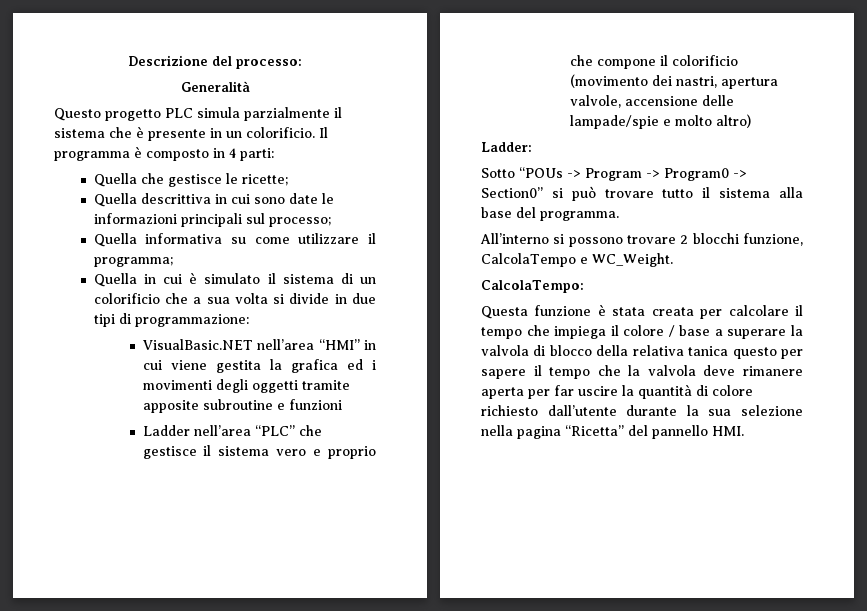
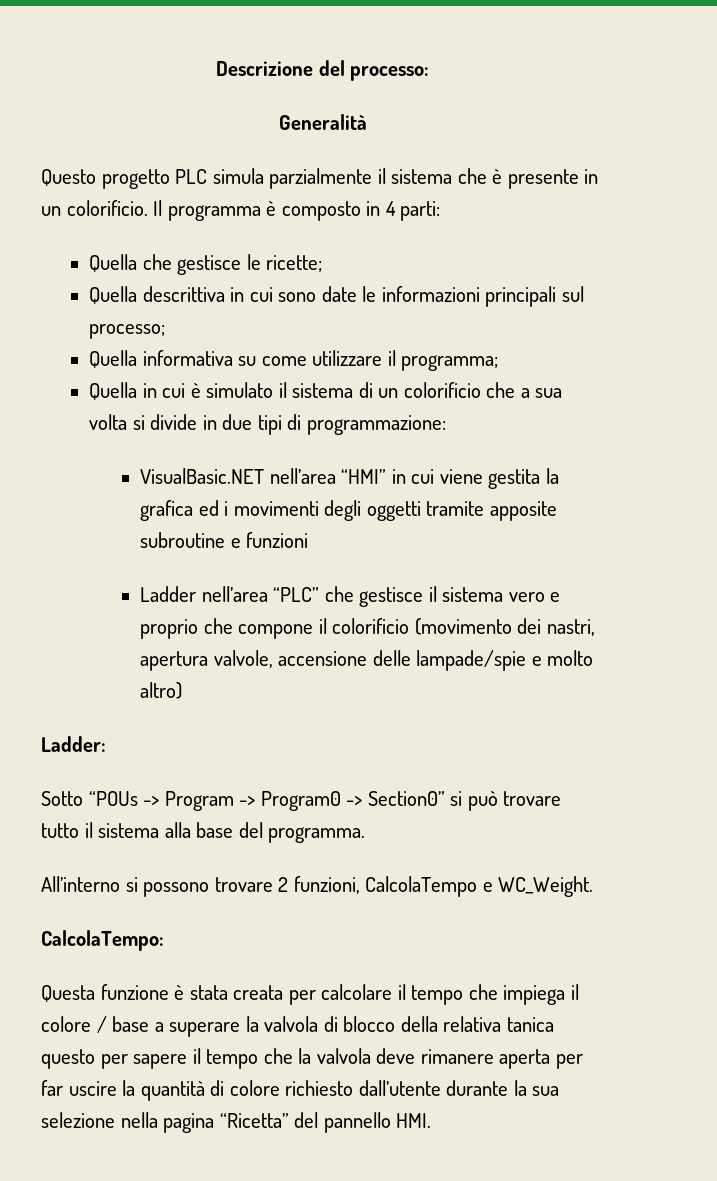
[692,233,803,246] blocchi funzione, -> [293,876,360,894] funzioni,

